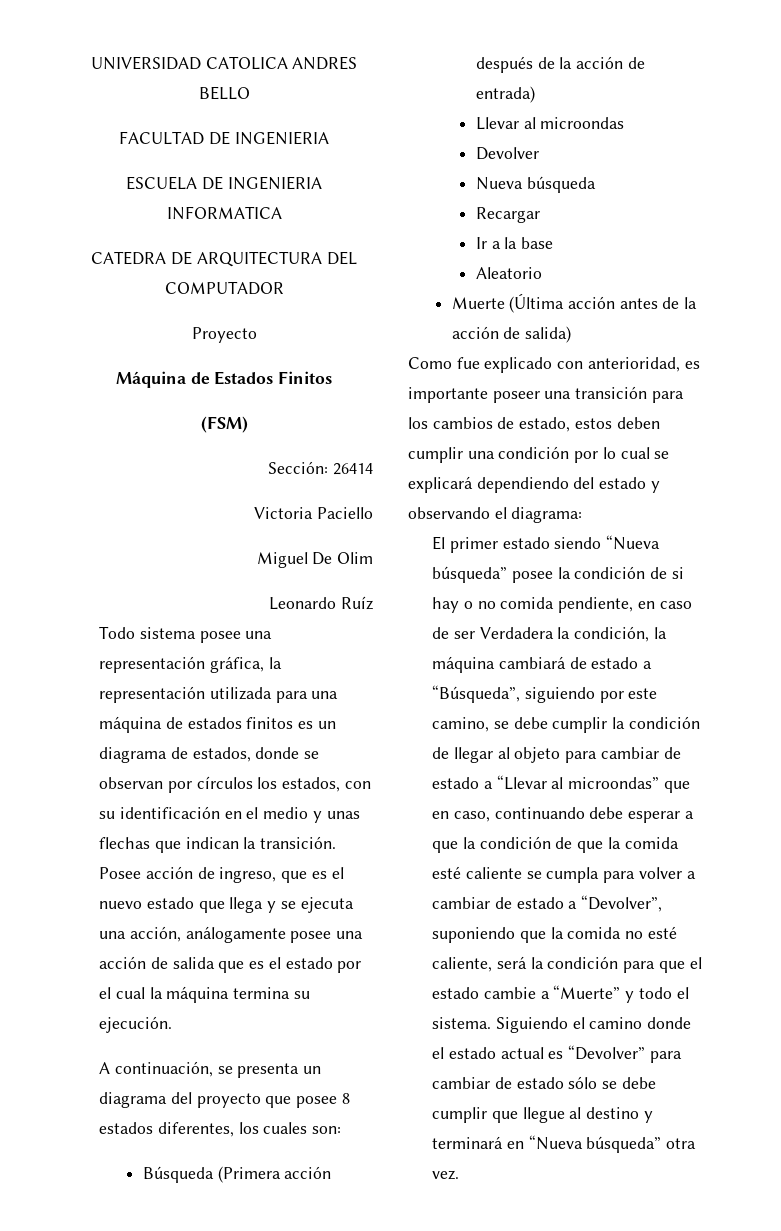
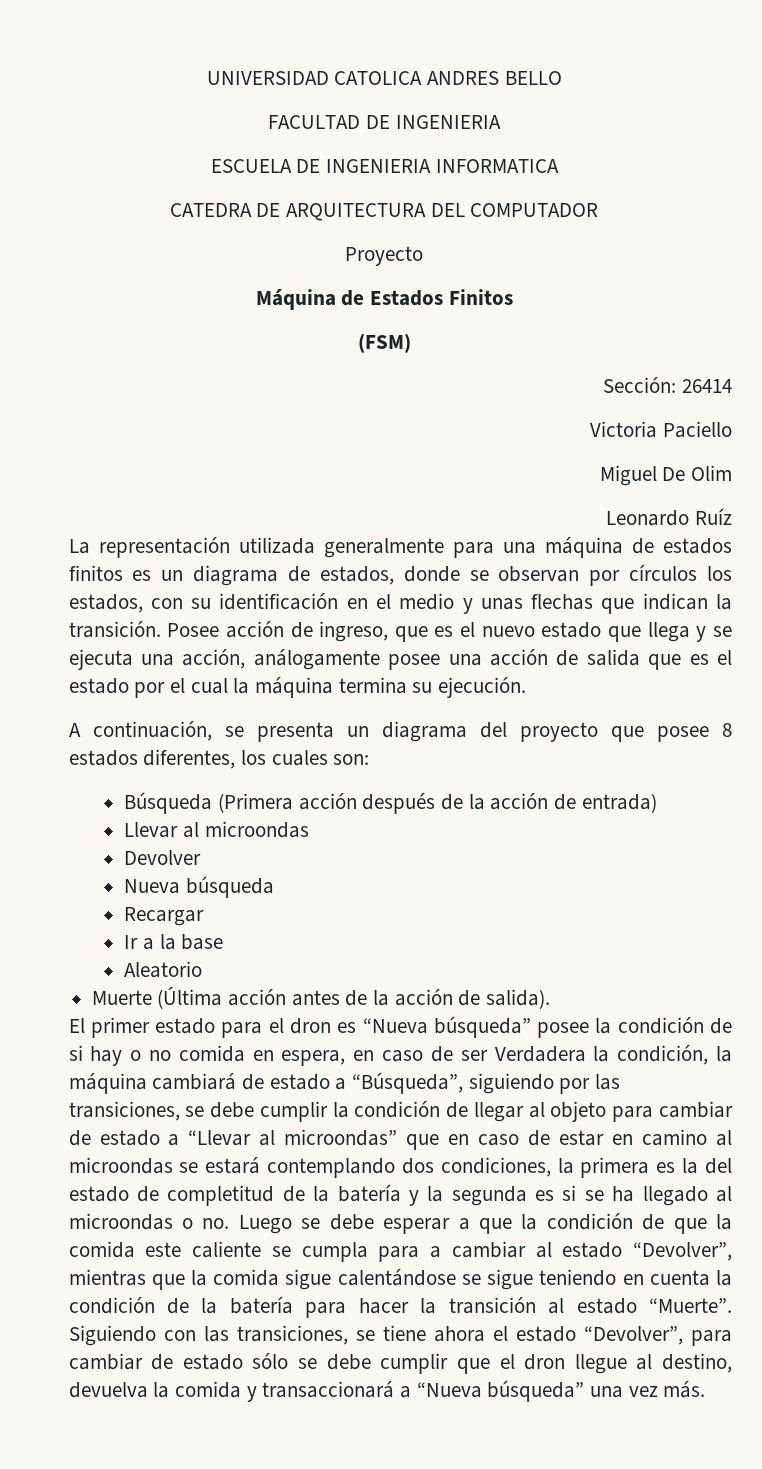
[99,626,273,643] [99,656,282,673] Todo sistema posee una representación gráfica, la -> [68,539,90,554] La
(273, 693) none -> [323,538,444,558] generalmente
[524,326,571,343] [408,357,700,373] [408,386,684,403] [408,417,660,432] [408,446,670,463] [408,476,660,493] [408,507,583,523] salida) // Como fue explicado con anterioridad, es importante poseer una transición para los cambios de estado, estos deben cumplir una condición por lo cual se explicará dependiendo del estado y observando el diagrama: -> [486,989,551,1009] salida).
[554,537,602,549] siendo -> [221,1018,357,1038] para el dron es
[558,597,634,613] pendiente, -> [252,1050,346,1066] en espera,
[628,688,658,699] [432,717,490,732] este camino, -> [594,1074,620,1090] [68,1101,180,1121] las transiciones,
[454,807,585,822] caso, continuando -> [478,1129,732,1146] [68,1157,732,1178] [68,1184,732,1206] [68,1213,321,1234] caso de estar en camino al microondas se estará contemplando dos condiciones, la primera es la del estado de completitud de la batería y la segunda es si se ha llegado al microondas o no. Luego se
[432,866,462,879] esté -> [145,1242,182,1257] este
[638,867,682,879] volver -> (420, 1254) none
[495,895,663,912] [432,926,677,943] [432,956,702,973] [432,985,689,1003] [432,1017,692,1033] [432,1045,646,1060] de estado a “Devolver”, suponiendo que la comida no esté caliente, será la condición para que el estado cambie a “Muerte” y todo el sistema. Siguiendo el camino donde el estado actual es “Devolver” -> [535,1242,732,1261] [68,1269,733,1290] [68,1296,732,1318] [68,1325,683,1346] al estado “Devolver”, mientras que la comida sigue calentándose se sigue teniendo en cuenta la condición de la batería para hacer la transición al estado “Muerte”. Siguiendo con las transiciones, se tiene ahora el estado “Devolver”,
[522,1107,653,1123] [432,1135,697,1153] [432,1170,460,1180] llegue al destino y terminará en “Nueva búsqueda” otra vez. -> [499,1353,732,1374] [68,1380,706,1402] el dron llegue al destino, devuelva la comida y transaccionará a “Nueva búsqueda” una vez más.

